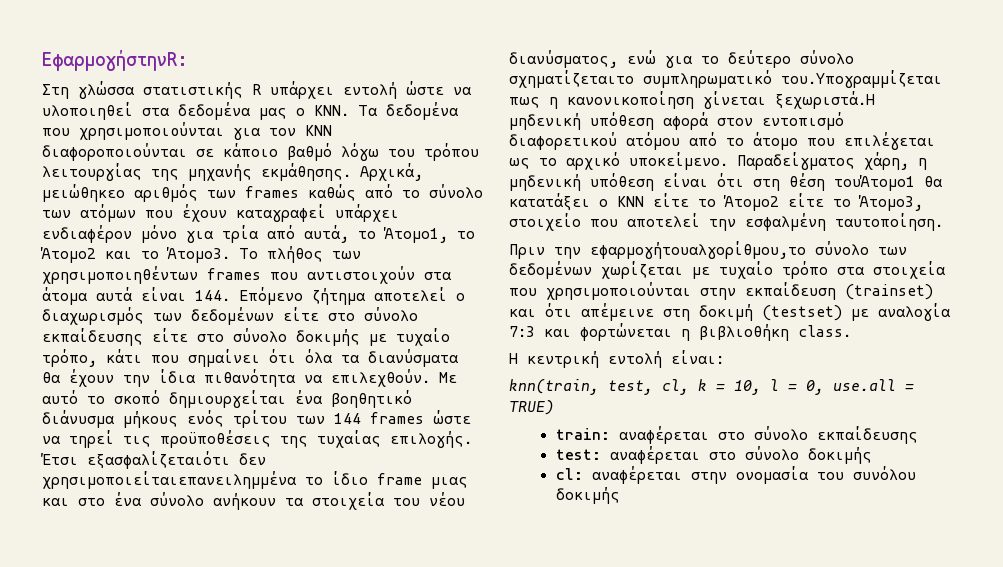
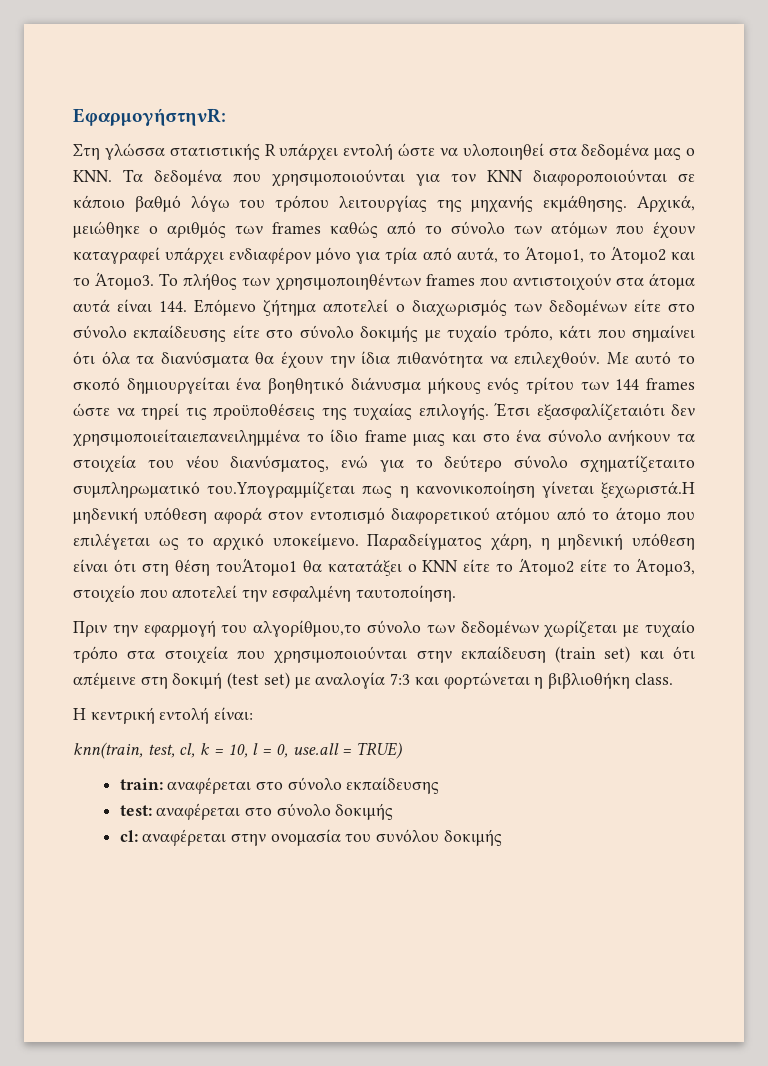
[42,184,125,202] μειώθηκεο -> [73,221,158,238] μειώθηκε ο
[590,241,806,259] εφαρμογήτουαλγορίθμου,το -> [143,620,362,637] εφαρμογή του αλγορίθμου,το
[845,284,933,300] (trainset) -> [555,646,631,663] (train set)
[762,305,842,321] (testset) -> [227,672,290,689] (test set)

